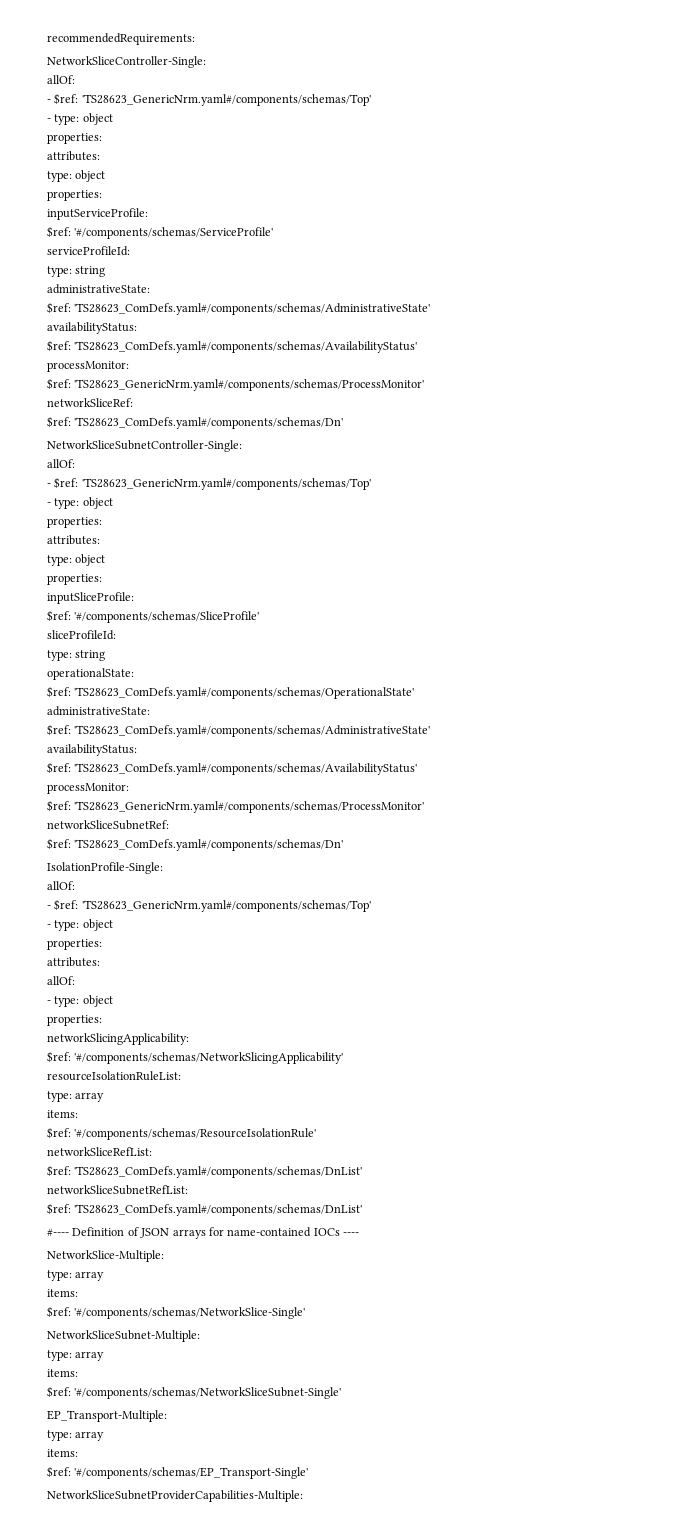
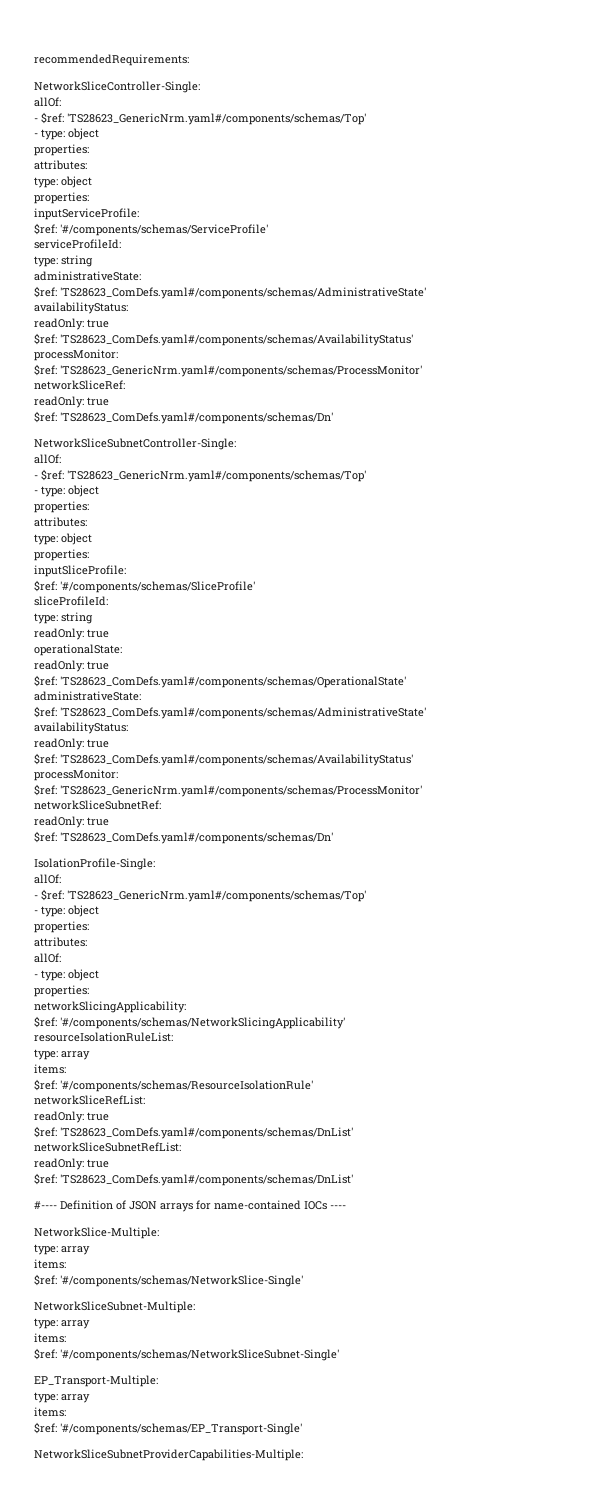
(137, 328) none -> [34,318,109,330] // readOnly: true
(133, 402) none -> [34,396,109,408] // readOnly: true
(106, 655) none -> [34,628,109,640] // readOnly: true
(134, 674) none -> [34,660,109,672] // readOnly: true
(137, 750) none -> [34,738,109,750] // readOnly: true
(169, 825) none -> [34,816,109,828] // readOnly: true
(152, 1151) none -> [34,1111,109,1123] // readOnly: true
(188, 1190) none -> [34,1158,109,1170] // readOnly: true

